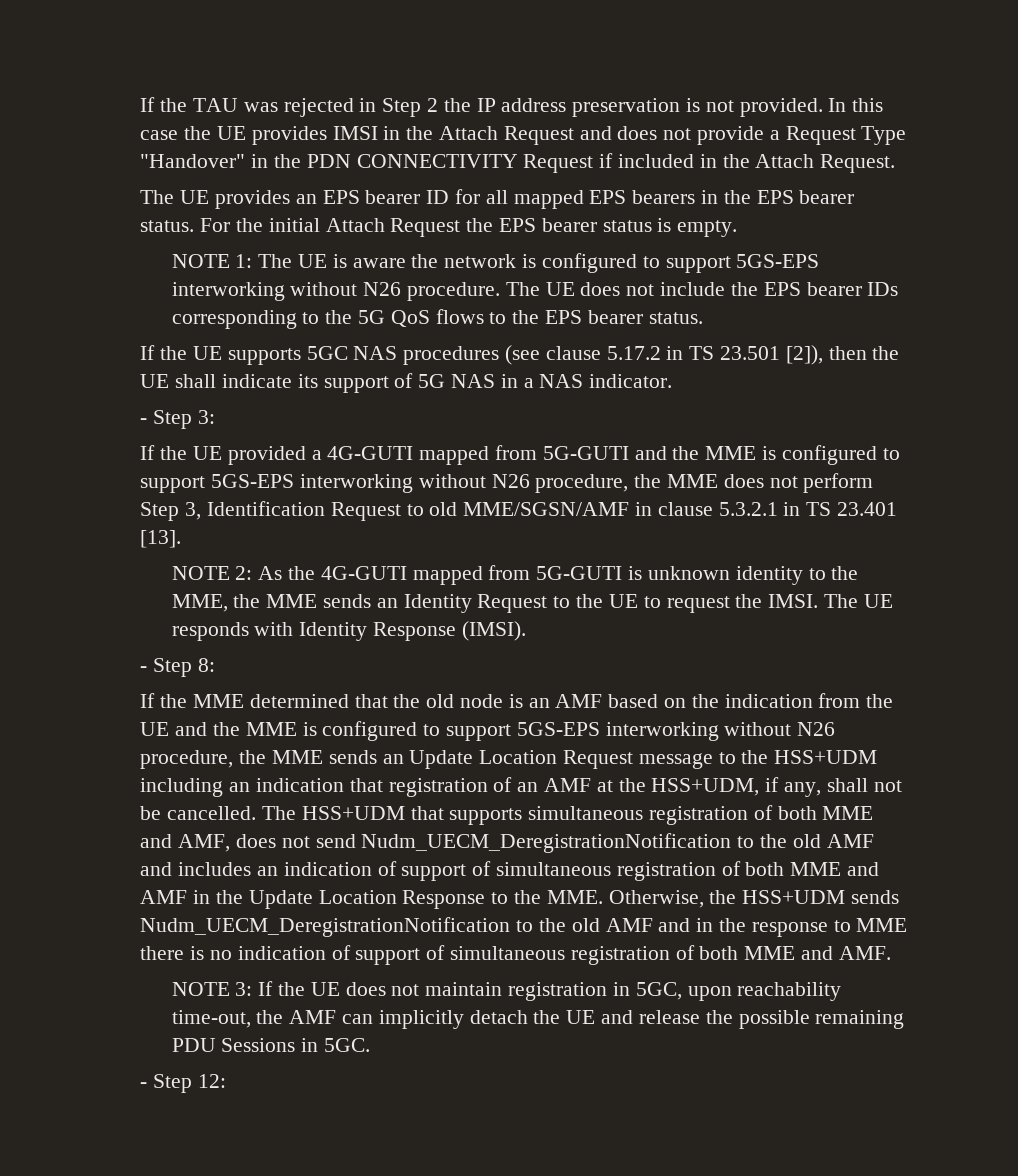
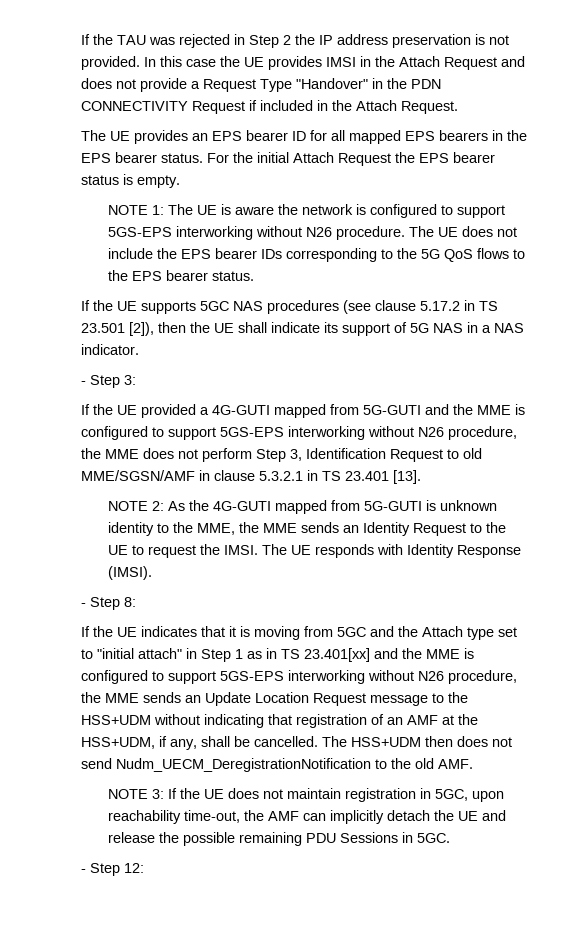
[192,693,894,708] [140,722,170,736] MME determined that the old node is an AMF based on the indication from the UE -> [116,626,517,640] [80,648,370,662] UE indicates that it is moving from 5GC and the Attach type set to "initial attach" in Step 1 as in TS 23.401[xx]
[140,778,344,797] including an indication -> [153,714,264,728] without indicating
[873,780,902,792] not -> (230, 741) none
[410,805,874,825] [140,834,231,852] that supports simultaneous registration of both MME and AMF, -> [424,736,453,747] then
[826,834,874,848] [140,861,879,881] [140,890,899,909] [140,917,908,937] [140,945,833,965] AMF and includes an indication of support of simultaneous registration of both MME and AMF in the Update Location Response to the MME. Otherwise, the HSS+UDM sends Nudm_UECM_DeregistrationNotification to the old AMF and in the response to MME there is no indication of support of simultaneous registration of both MME and -> (434, 763) none

